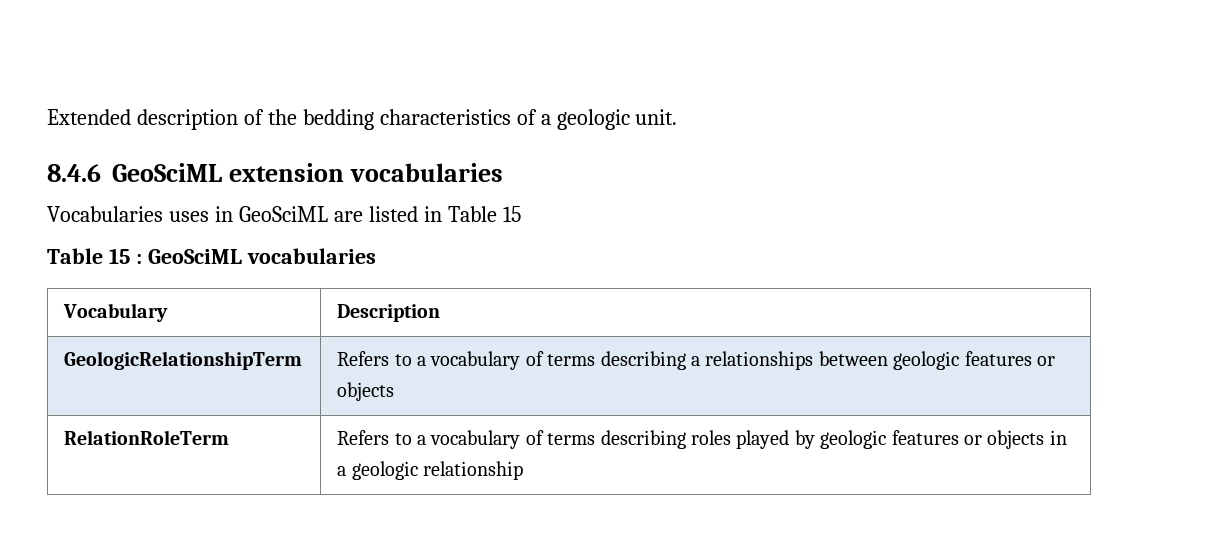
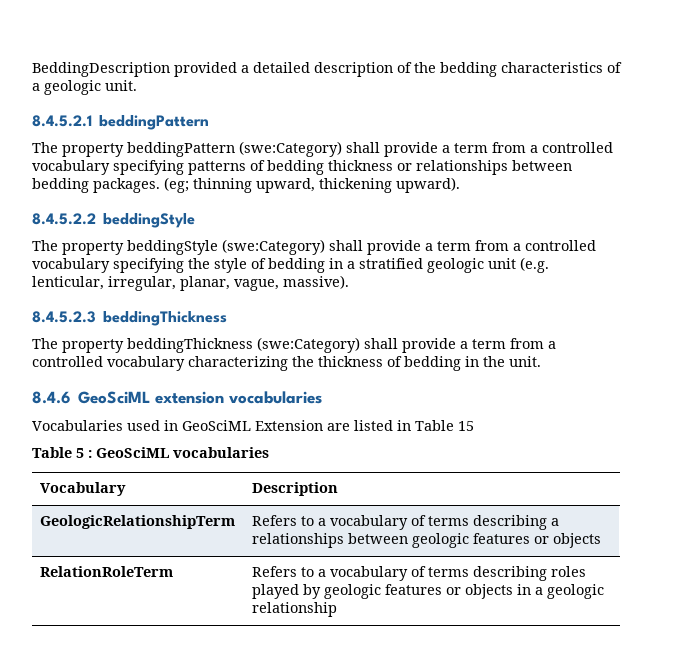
[47,109,131,125] Extended -> [32,62,310,77] BeddingDescription provided a detailed
(678, 117) none -> [32,115,210,130] [32,141,613,157] [32,160,572,175] [32,177,460,193] [32,213,196,228] [32,239,596,255] [32,257,549,273] [32,275,349,291] [32,311,228,326] [32,337,556,353] [32,356,541,371] // 8.4.5.2.1 beddingPattern // The property beddingPattern (swe:Category) shall provide a term from a controlled vocabulary specifying patterns of bedding thickness or relationships between bedding packages. (eg; thinning upward, thickening upward). // 8.4.5.2.2 beddingStyle // The property beddingStyle (swe:Category) shall provide a term from a controlled vocabulary specifying the style of bedding in a stratified geologic unit (e.g. lenticular, irregular, planar, vague, massive). // 8.4.5.2.3 beddingThickness // The property beddingThickness (swe:Category) shall provide a term from a controlled vocabulary characterizing the thickness of bedding in the unit.
[168,211,209,222] uses -> [127,420,160,431] used
(328, 214) none -> [255,420,323,431] Extension
[108,248,130,264] 15 -> [76,448,84,458] 5

